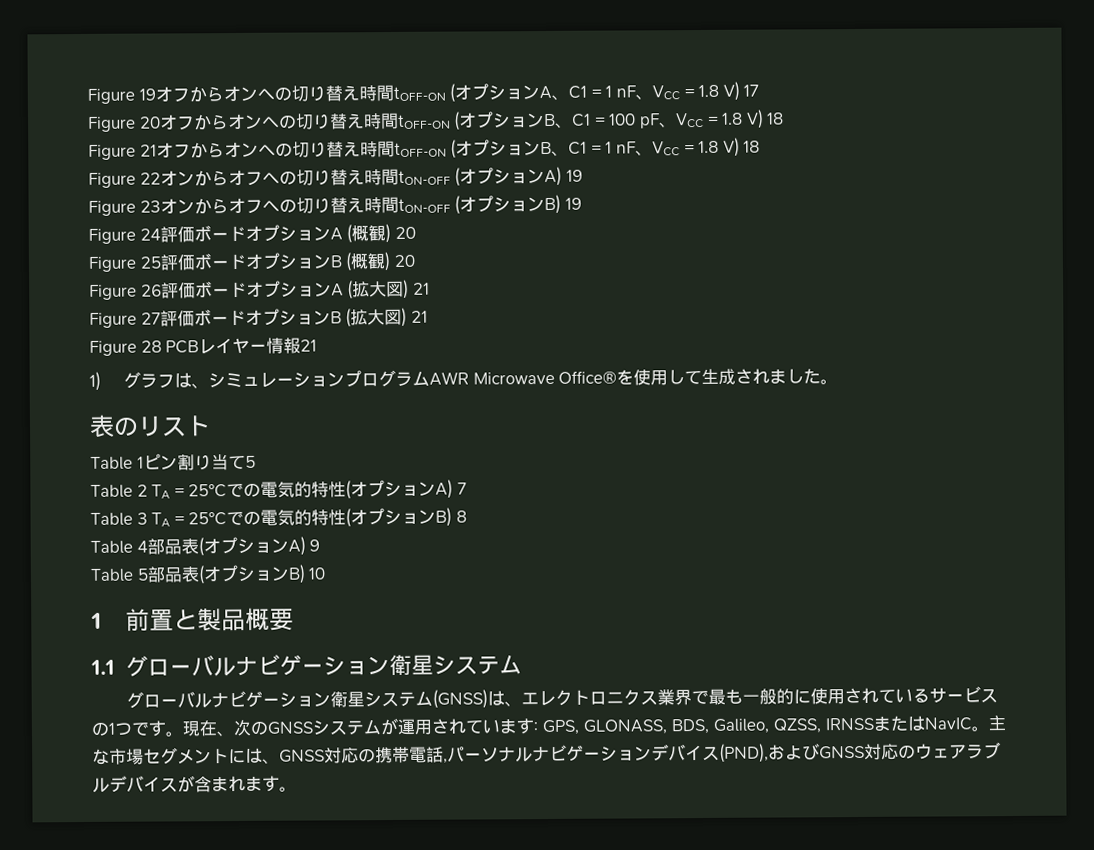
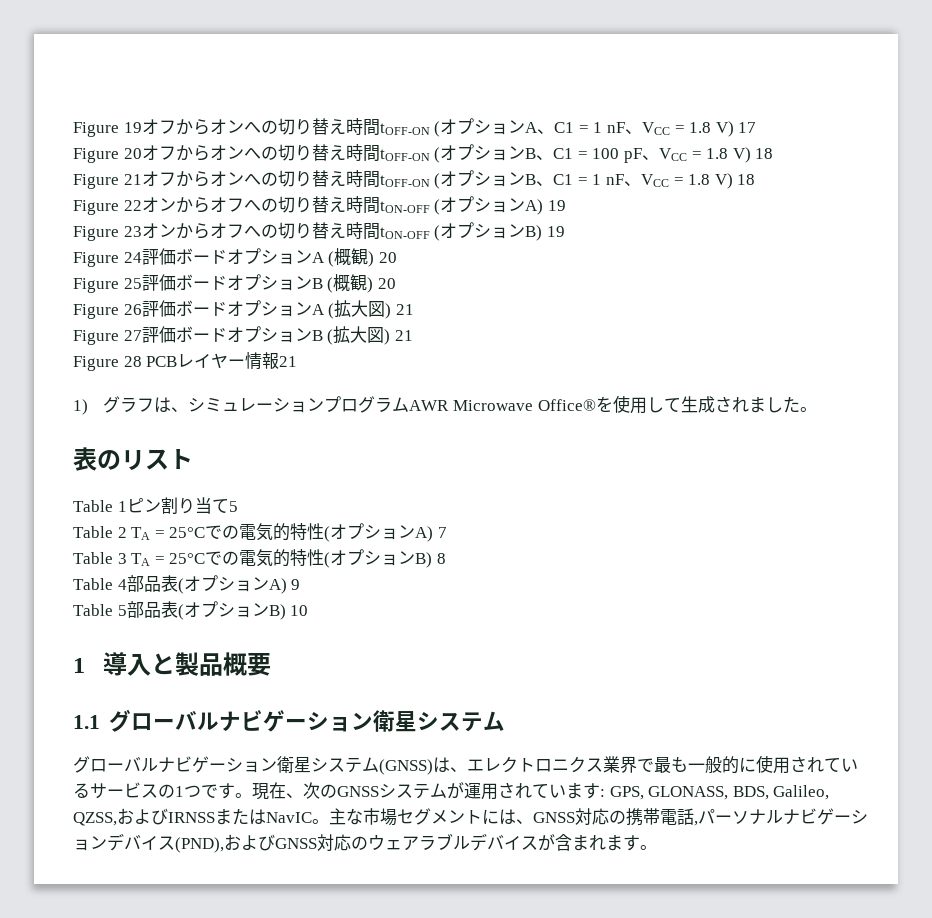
[124,608,174,632] 前置 -> [103,652,152,676] 導入
(821, 726) none -> [117,808,168,825] および

